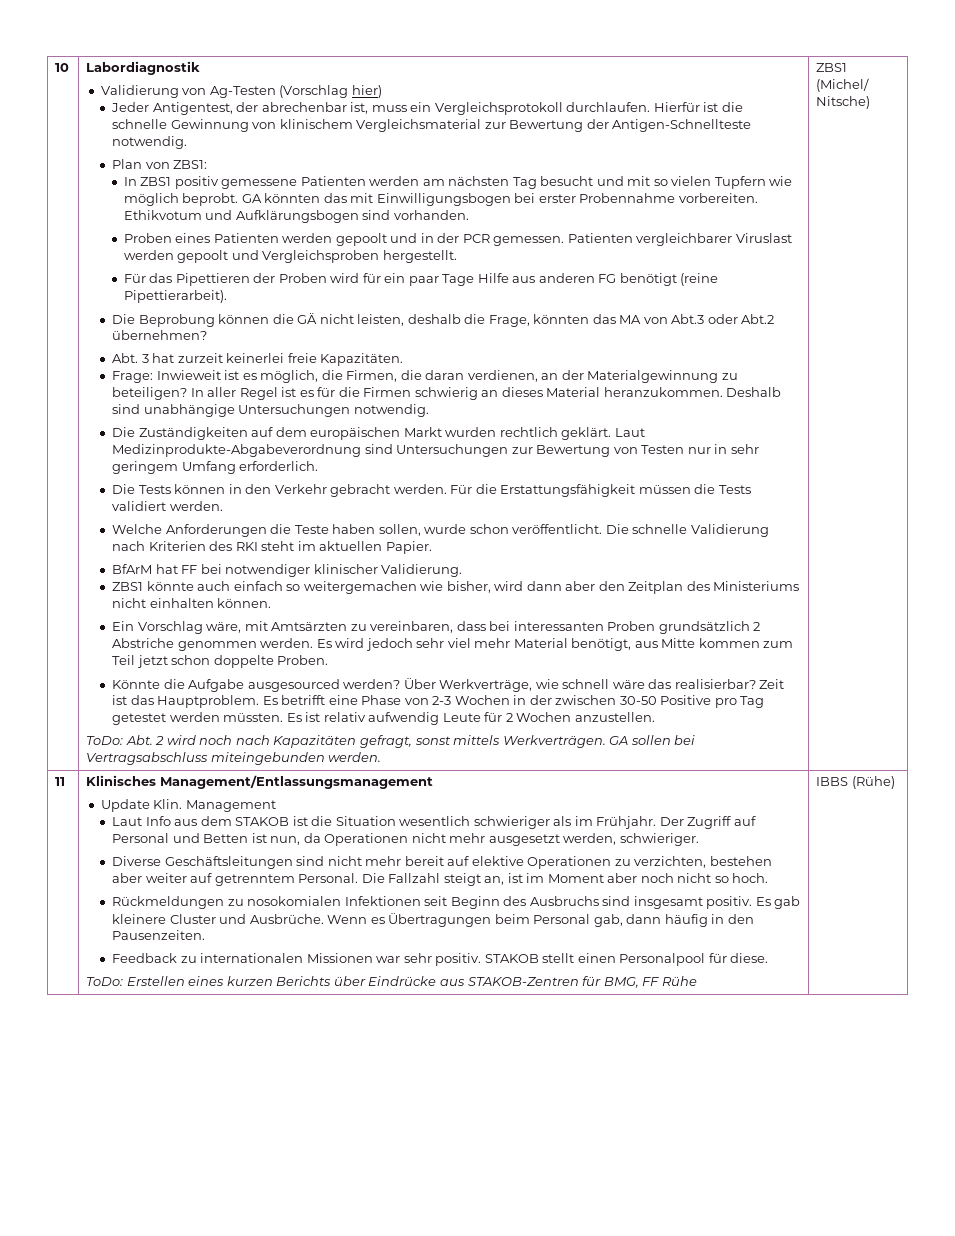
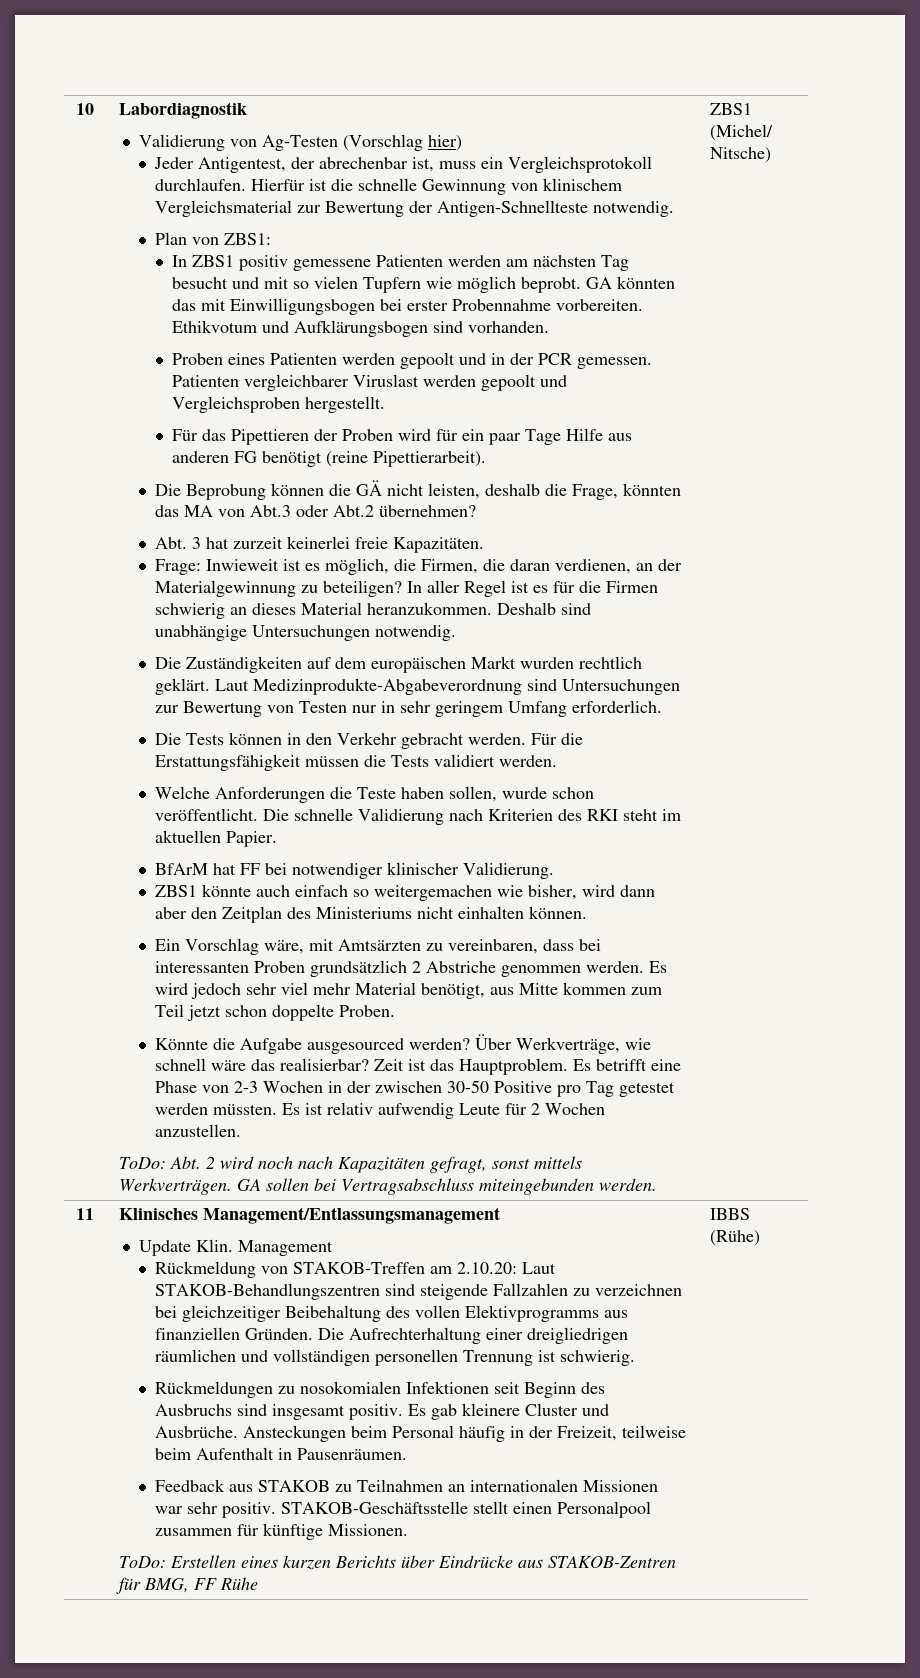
[112,816,756,829] [112,833,699,846] [112,856,772,869] [112,873,769,886] Laut Info aus dem STAKOB ist die Situation wesentlich schwieriger als im Frühjahr. Der Zugriff auf Personal und Betten ist nun, da Operationen nicht mehr ausgesetzt werden, schwieriger. // Diverse Geschäftsleitungen sind nicht mehr bereit auf elektive Operationen zu verzichten, bestehen aber weiter auf getrenntem Personal. Die Fallzahl steigt an, ist im Moment aber noch nicht so hoch. -> [155,1261,557,1278] [155,1283,683,1300] [155,1305,629,1322] [155,1327,629,1344] [155,1349,636,1366] Rückmeldung von STAKOB-Treffen am 2.10.20: Laut STAKOB-Behandlungszentren sind steigende Fallzahlen zu verzeichnen bei gleichzeitiger Beibehaltung des vollen Elektivprogramms aus finanziellen Gründen. Die Aufrechterhaltung einer dreigliedrigen räumlichen und vollständigen personellen Trennung ist schwierig.
[327,912,754,927] [112,930,206,940] [112,953,197,963] Wenn es Übertragungen beim Personal gab, dann häufig in den Pausenzeiten. // Feedback zu -> [243,1425,687,1442] [155,1447,408,1460] [155,1479,466,1492] Ansteckungen beim Personal häufig in der Freizeit, teilweise beim Aufenthalt in Pausenräumen. // Feedback aus STAKOB zu Teilnahmen an
[484,954,539,963] STAKOB -> [281,1501,469,1514] STAKOB-Geschäftsstelle
[708,953,769,963] für diese. -> [155,1523,409,1540] zusammen für künftige Missionen.

